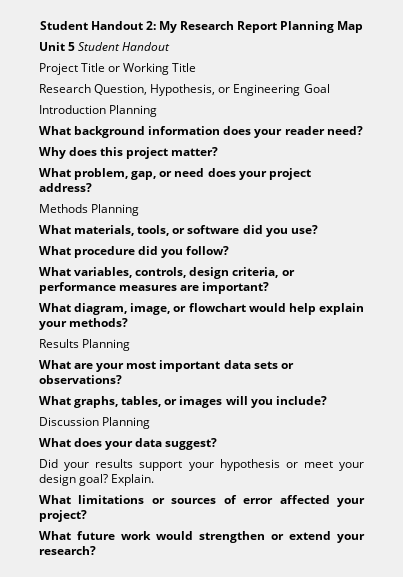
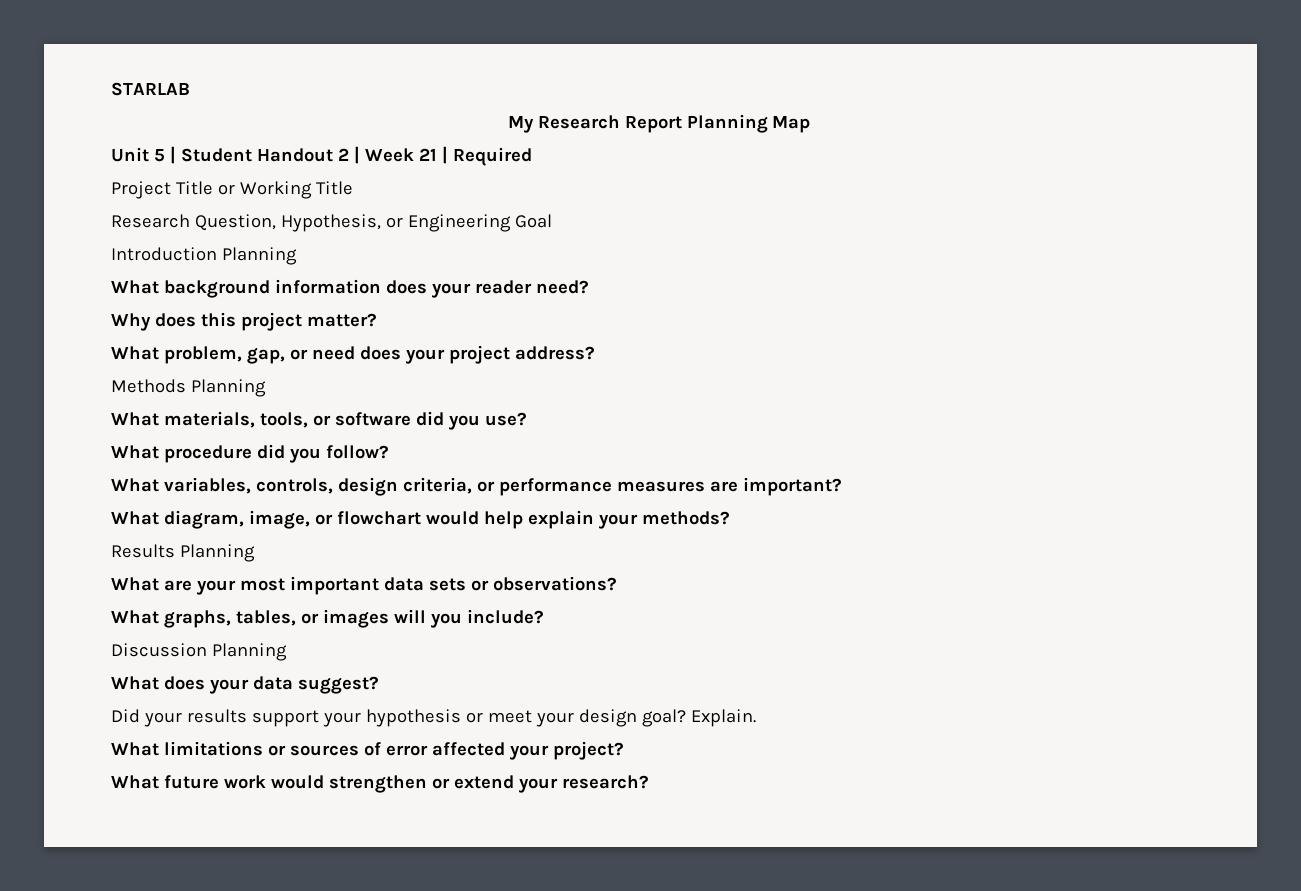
[39,21,156,30] Student Handout 2: -> [111,82,190,96] STARLAB //
[78,42,171,51] Student Handout -> [169,146,532,166] | Student Handout 2 | Week 21 | Required

